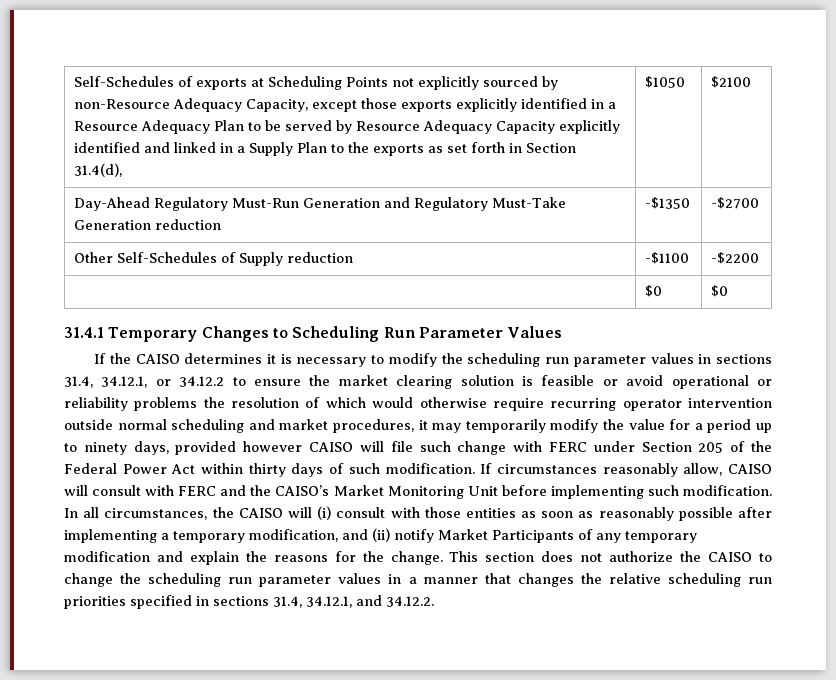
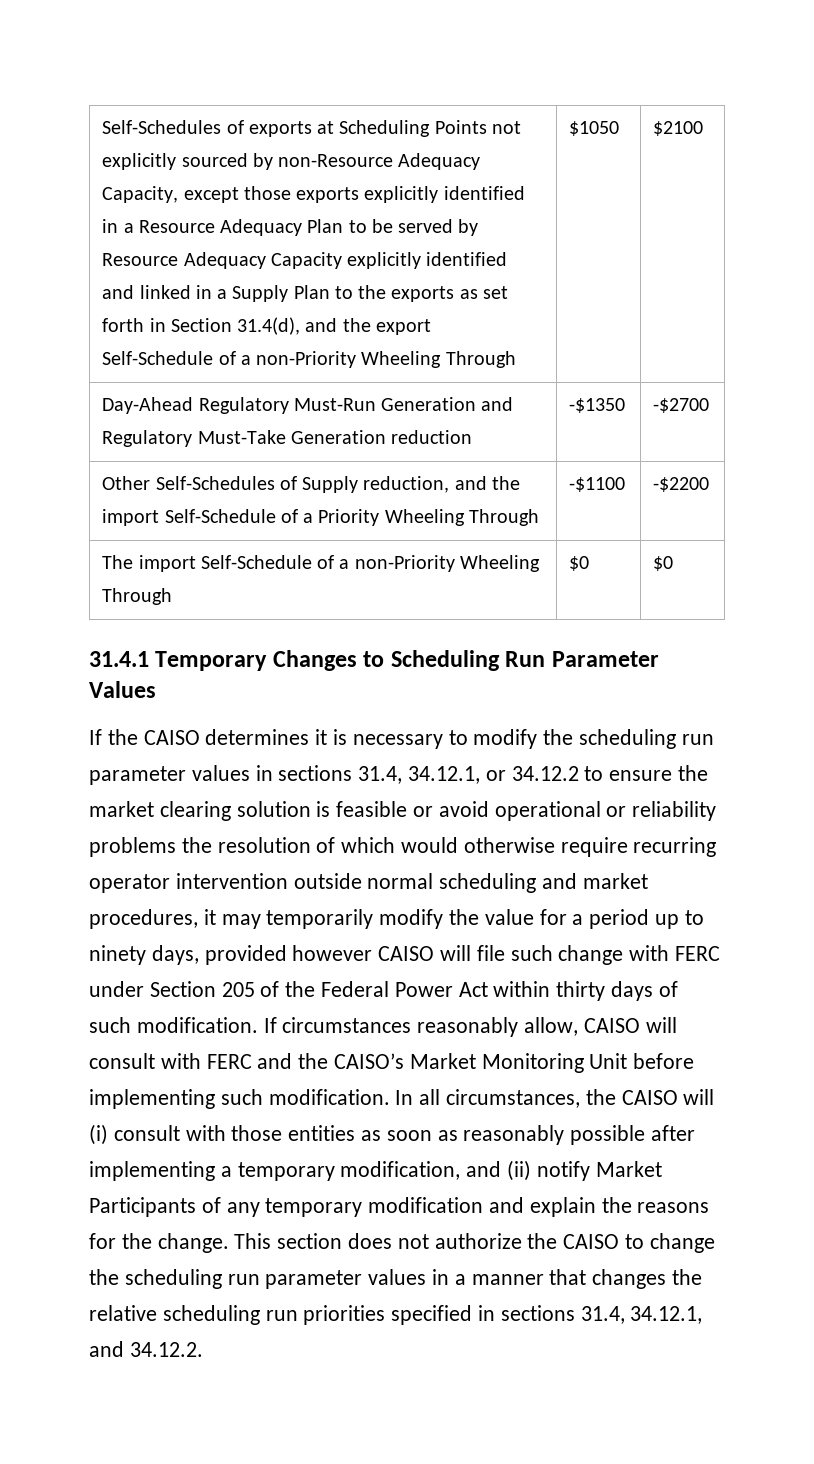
(123, 170) none -> [305,318,431,335] [102,351,516,368] and the export Self-Schedule of a non-Priority Wheeling Through
[287,252,354,263] [645,252,690,264] [711,252,760,264] reduction | -$1100 | -$2200 // -> [363,476,520,493] [102,509,539,526] [569,477,626,492] [653,477,710,492] [102,555,540,572] [102,588,173,605] reduction, and the import Self-Schedule of a Priority Wheeling Through | -$1100 | -$2200 // The import Self-Schedule of a non-Priority Wheeling Through

